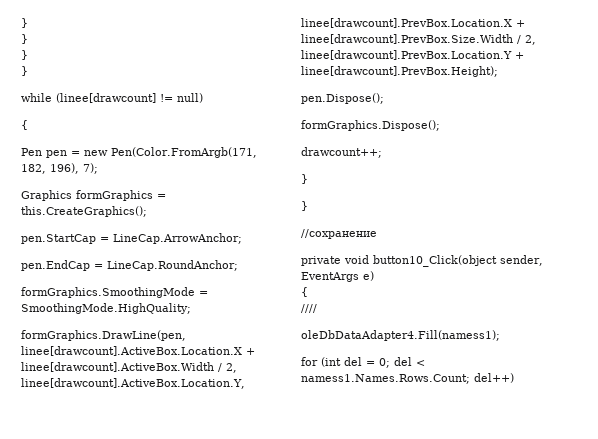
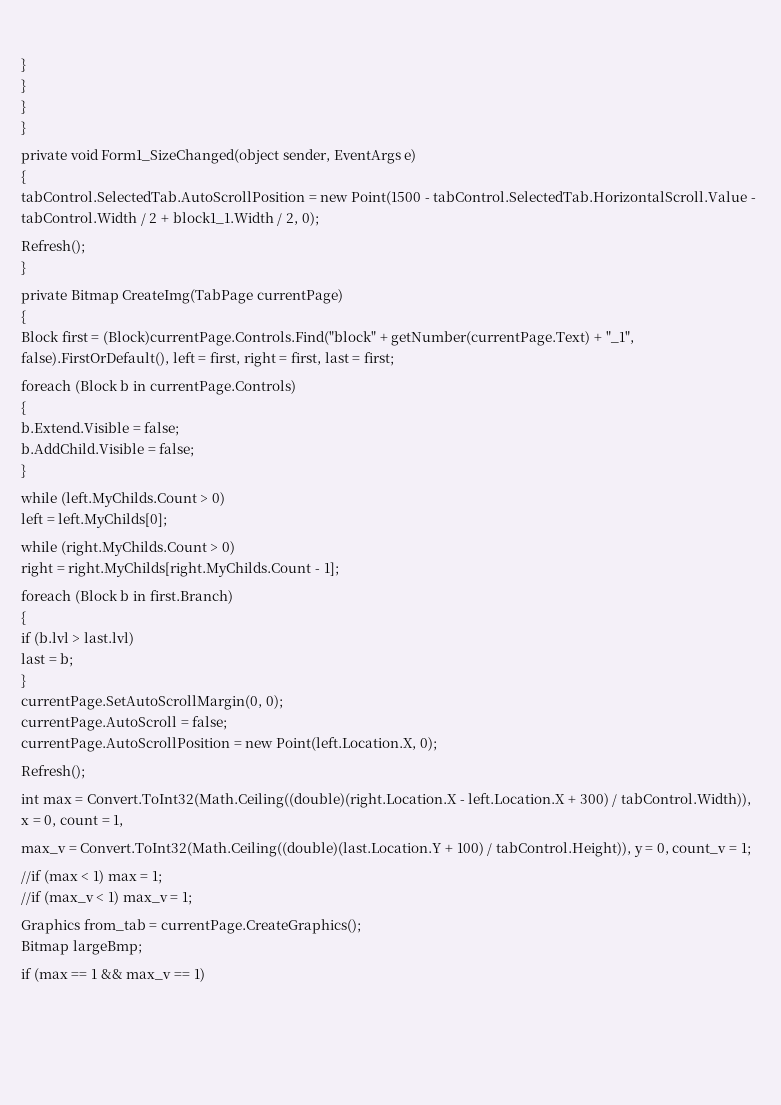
[21,93,203,103] [21,120,28,130] [21,147,257,158] [21,163,98,174] [21,190,166,201] [21,206,147,217] [21,233,242,244] [21,260,238,271] [21,287,208,298] [21,303,191,314] [21,330,186,341] [21,346,255,356] [21,362,237,373] [21,378,245,389] [301,18,525,28] [301,34,536,45] [301,50,524,60] [301,66,498,77] [301,93,384,104] [301,120,440,131] [301,147,382,158] [301,174,308,184] [301,201,308,211] [301,229,377,239] // while (linee[drawcount] != null) // { // Pen pen = new Pen(Color.FromArgb(171, 182, 196), 7); // Graphics formGraphics = this.CreateGraphics(); // pen.StartCap = LineCap.ArrowAnchor; // pen.EndCap = LineCap.RoundAnchor; // formGraphics.SmoothingMode = SmoothingMode.HighQuality; // formGraphics.DrawLine(pen, linee[drawcount].ActiveBox.Location.X + linee[drawcount].ActiveBox.Width / 2, linee[drawcount].ActiveBox.Location.Y, linee[drawcount].PrevBox.Location.X + linee[drawcount].PrevBox.Size.Width / 2, linee[drawcount].PrevBox.Location.Y + linee[drawcount].PrevBox.Height); // pen.Dispose(); // formGraphics.Dispose(); // drawcount++; // } // } // //сохранение -> (26, 128) none
[373,255,497,267] button10_Click(object -> [101,149,280,164] Form1_SizeChanged(object
[301,304,317,313] [301,330,500,341] [301,357,425,368] [301,373,514,384] //// // oleDbDataAdapter4.Fill(namess1); // for (int del = 0; del < namess1.Names.Rows.Count; del++) -> [21,191,756,205] [21,212,319,226] [21,240,85,254] [21,261,26,275] [21,289,343,304] [21,310,26,324] [21,331,634,346] [21,352,394,367] [21,380,296,395] [21,401,26,415] [21,422,180,436] [21,443,195,457] [21,464,26,478] [20,492,225,507] [21,513,168,528] [20,541,235,556] [21,562,339,577] [21,590,233,604] [21,611,26,625] [21,632,134,646] [21,653,74,667] [21,674,26,688] [21,695,283,710] [21,716,228,731] [21,737,437,752] [21,765,85,779] [21,793,751,808] [21,815,124,827] [21,842,751,857] [21,870,162,884] [21,891,192,905] [21,919,361,934] [21,940,142,955] [21,968,205,982] tabControl.SelectedTab.AutoScrollPosition = new Point(1500 - tabControl.SelectedTab.HorizontalScroll.Value - tabControl.Width / 2 + block1_1.Width / 2, 0); // Refresh(); // } // private Bitmap CreateImg(TabPage currentPage) // { // Block first = (Block)currentPage.Controls.Find("block" + getNumber(currentPage.Text) + "_1", false).FirstOrDefault(), left = first, right = first, last = first; // foreach (Block b in currentPage.Controls) // { // b.Extend.Visible = false; // b.AddChild.Visible = false; // } // while (left.MyChilds.Count > 0) // left = left.MyChilds[0]; // while (right.MyChilds.Count > 0) // right = right.MyChilds[right.MyChilds.Count - 1]; // foreach (Block b in first.Branch) // { // if (b.lvl > last.lvl) // last = b; // } // currentPage.SetAutoScrollMargin(0, 0); // currentPage.AutoScroll = false; // currentPage.AutoScrollPosition = new Point(left.Location.X, 0); // Refresh(); // int max = Convert.ToInt32(Math.Ceiling((double)(right.Location.X - left.Location.X + 300) / tabControl.Width)), x = 0, count = 1, // max_v = Convert.ToInt32(Math.Ceiling((double)(last.Location.Y + 100) / tabControl.Height)), y = 0, count_v = 1; // //if (max < 1) max = 1; // //if (max_v < 1) max_v = 1; // Graphics from_tab = currentPage.CreateGraphics(); // Bitmap largeBmp; // if (max == 1 && max_v == 1)

